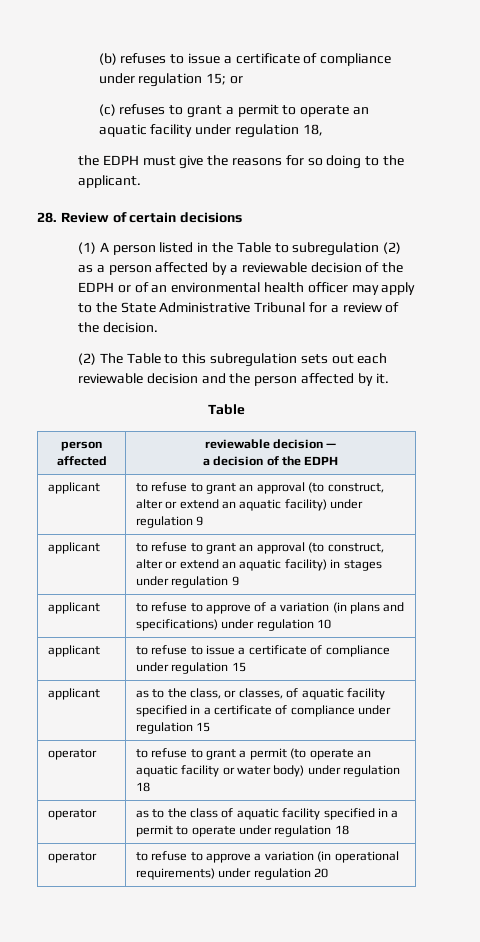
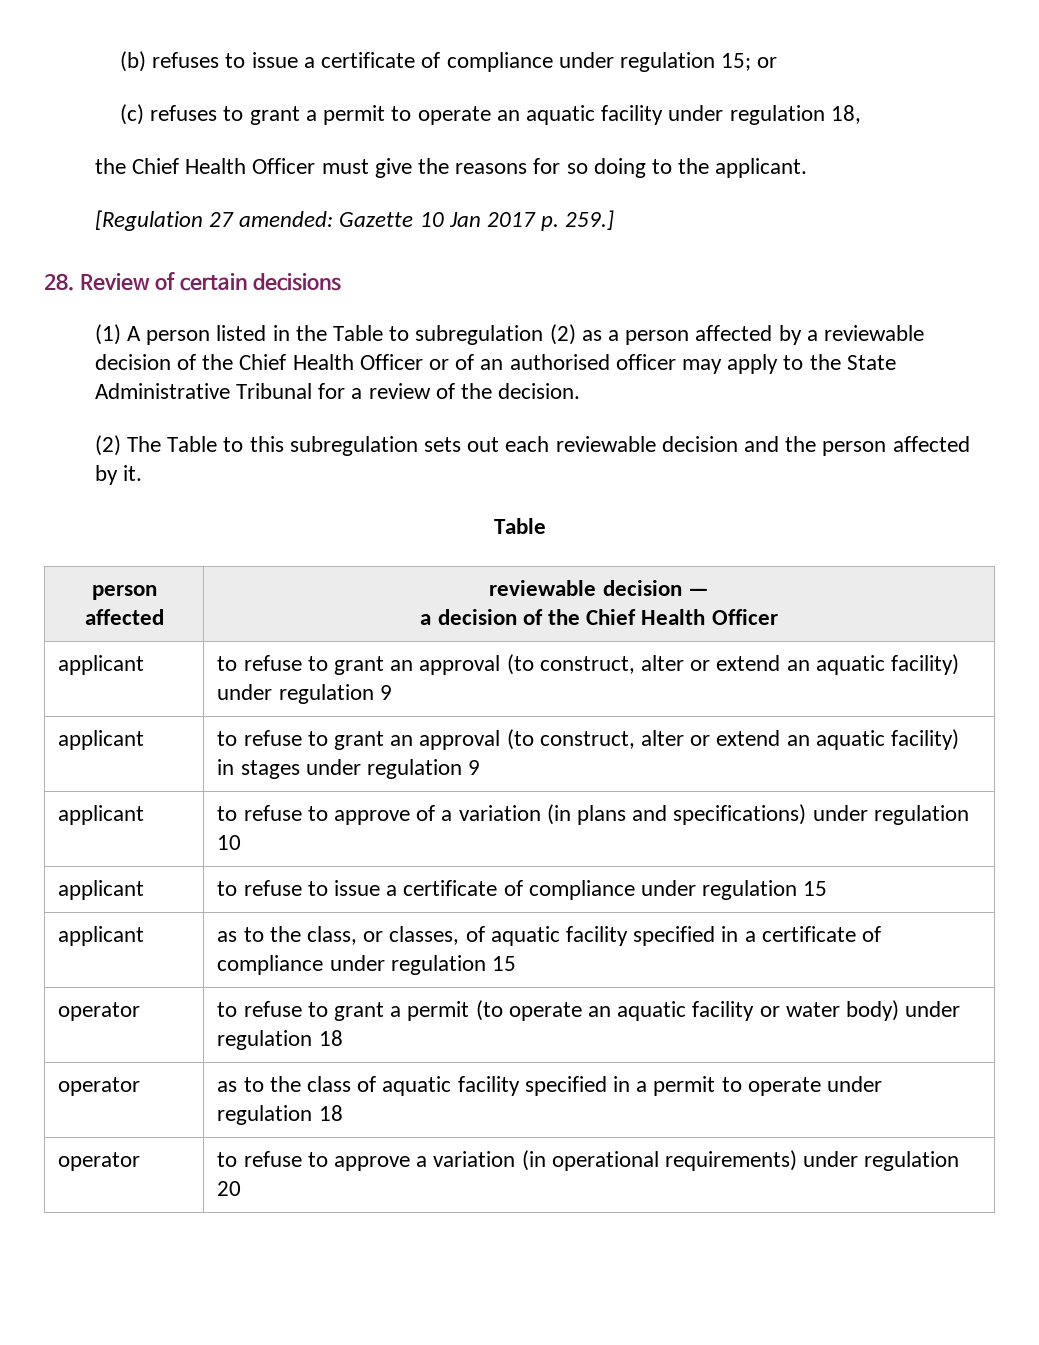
[102,155,139,165] EDPH -> [131,158,316,174] Chief Health Officer
(142, 181) none -> [94,210,615,231] // [Regulation 27 amended: Gazette 10 Jan 2017 p. 259.]
[78,282,115,292] EDPH -> [239,354,423,370] Chief Health Officer
[171,282,304,293] environmental health -> [509,354,610,370] authorised
[304,456,339,465] EDPH -> [586,609,778,625] Chief Health Officer

